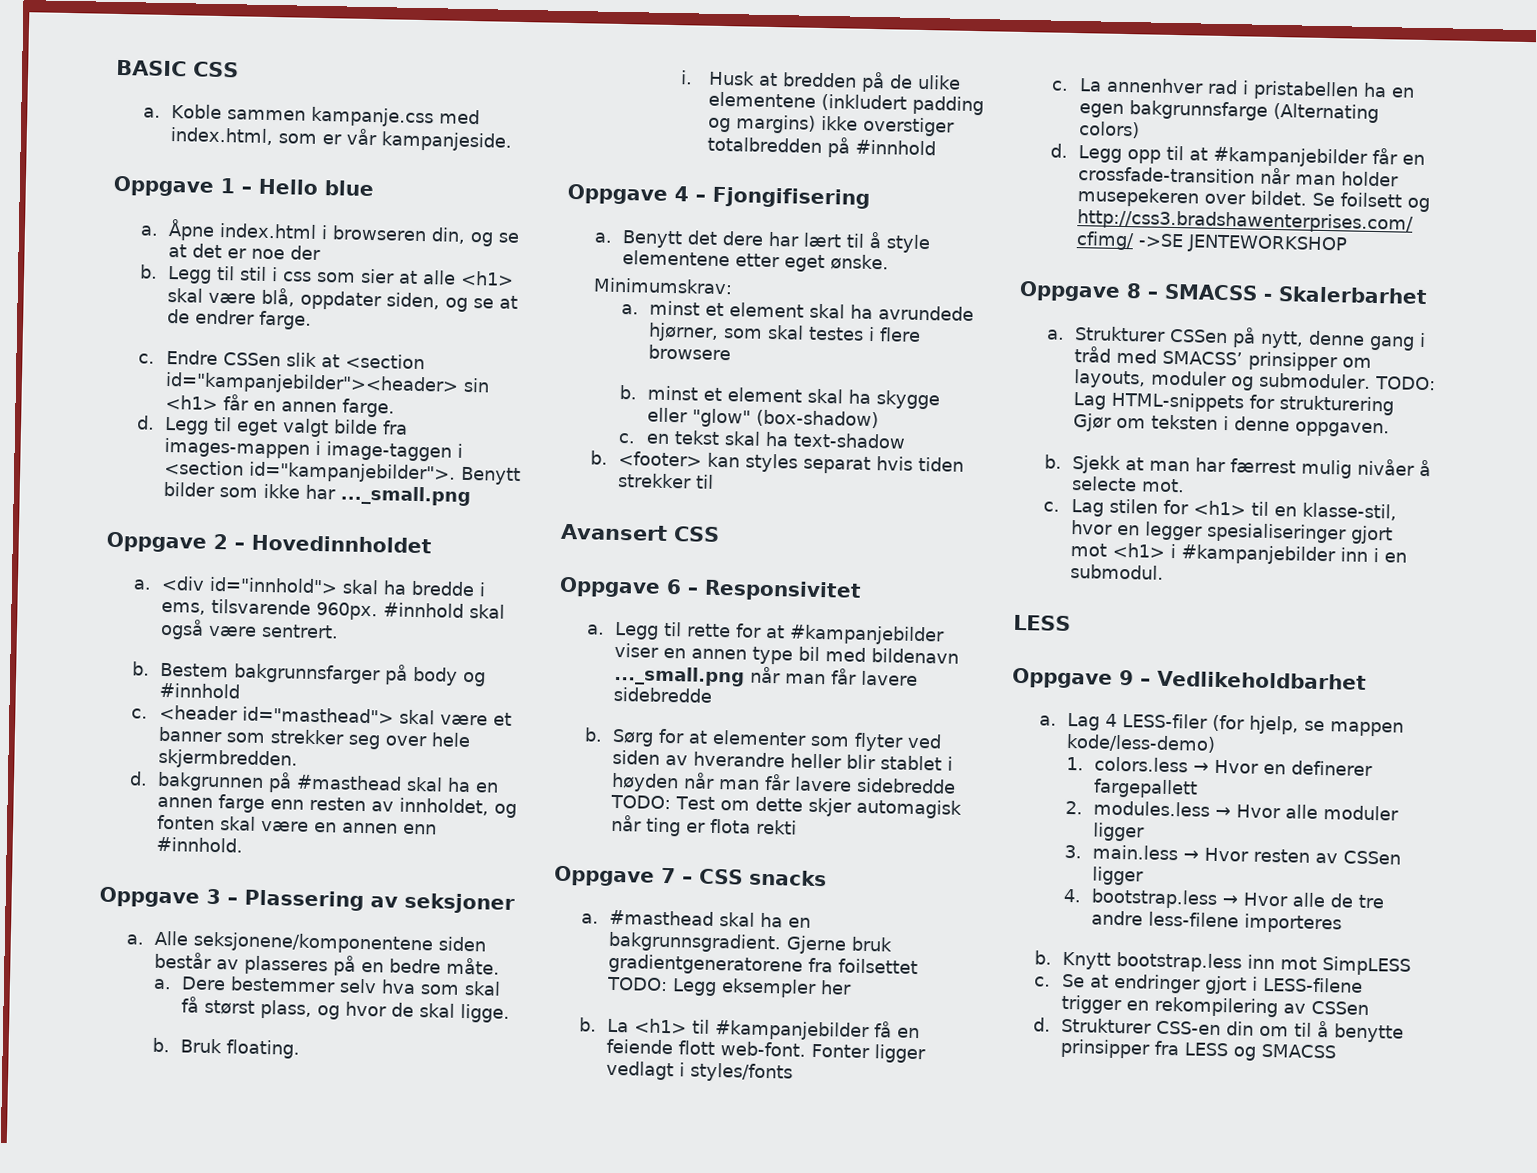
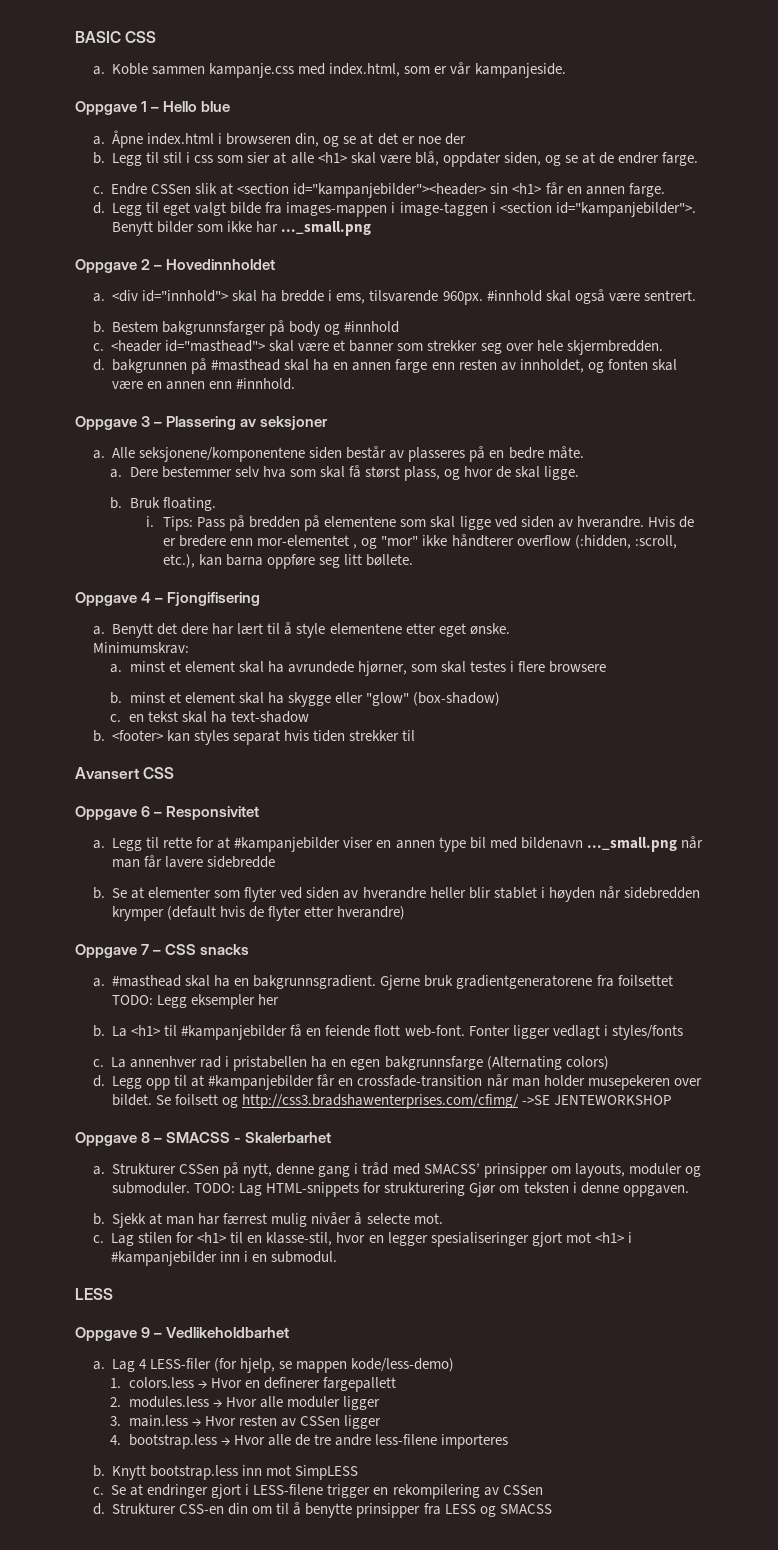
[708,70,962,93] [708,91,985,116] [708,114,956,137] [707,136,937,158] Husk at bredden på de ulike elementene (inkludert padding og margins) ikke overstiger totalbredden på #innhold -> [163,515,694,531] [163,534,677,549] [163,554,414,569] Tips: Pass på bredden på elementene som skal ligge ved siden av hverandre. Hvis de er bredere enn mor-elementet , og "mor" ikke håndterer overflow (:hidden, :scroll, etc.), kan barna oppføre seg litt bøllete.
[611,728,685,747] Sørg for -> [112,888,128,898] Se
[717,773,956,794] [609,794,962,819] [610,814,797,837] man får lavere sidebredde TODO: Test om dette skjer automagisk når ting er flota rekti -> [623,887,700,899] [112,906,406,921] sidebredden krymper (default hvis de flyter etter hverandre)

